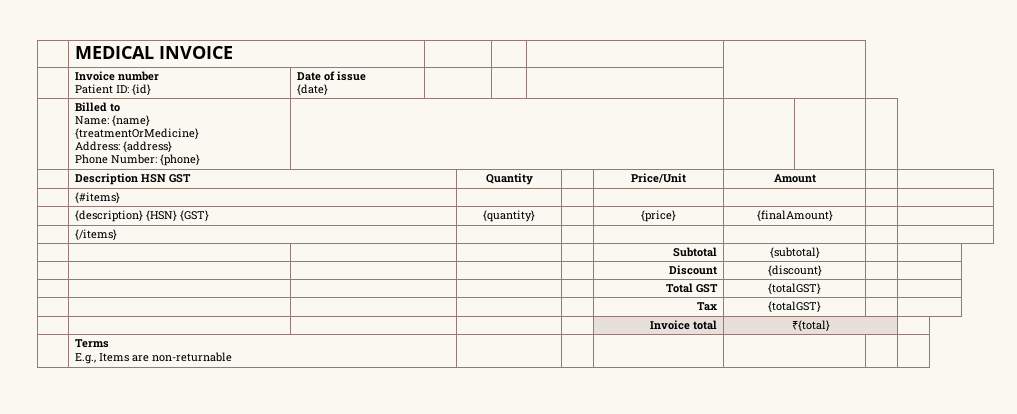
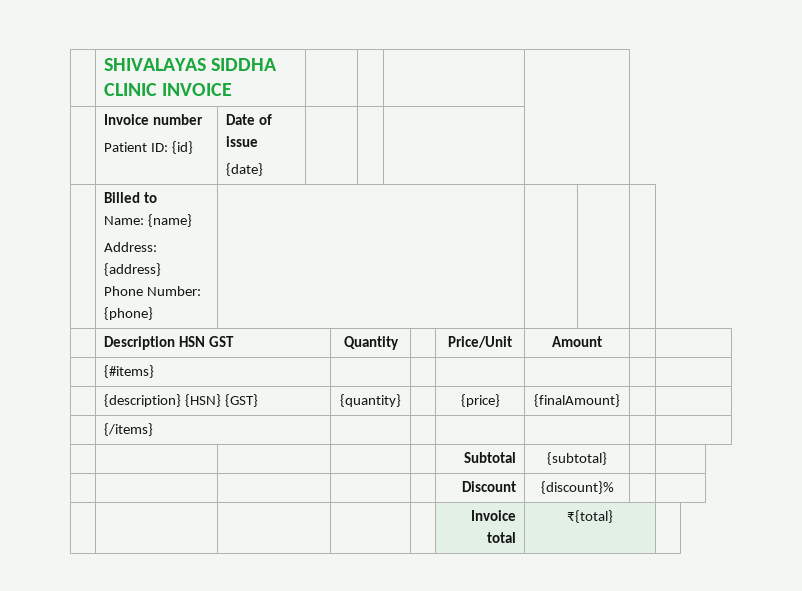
[75,46,155,59] | MEDICAL -> [104,58,278,71] [104,83,158,96] | SHIVALAYAS SIDDHA CLINIC
[75,128,200,139] // {treatmentOrMedicine} -> (192, 220) none
[767,265,822,276] [665,283,718,293] [768,283,821,294] [696,302,717,311] [768,301,821,312] [649,320,717,330] [791,320,830,331] [75,339,110,348] [75,352,233,364] {discount} | | // | | | | | Total GST | {totalGST} | | // | | | | | Tax | {totalGST} | | // | | | | | Invoice total | ₹{total} | // | Terms // E.g., Items are non-returnable | | | | | -> [540,481,614,494] [470,510,516,521] [486,532,516,543] [567,510,613,523] {discount}% | | // | | | | | Invoice total | ₹{total}

